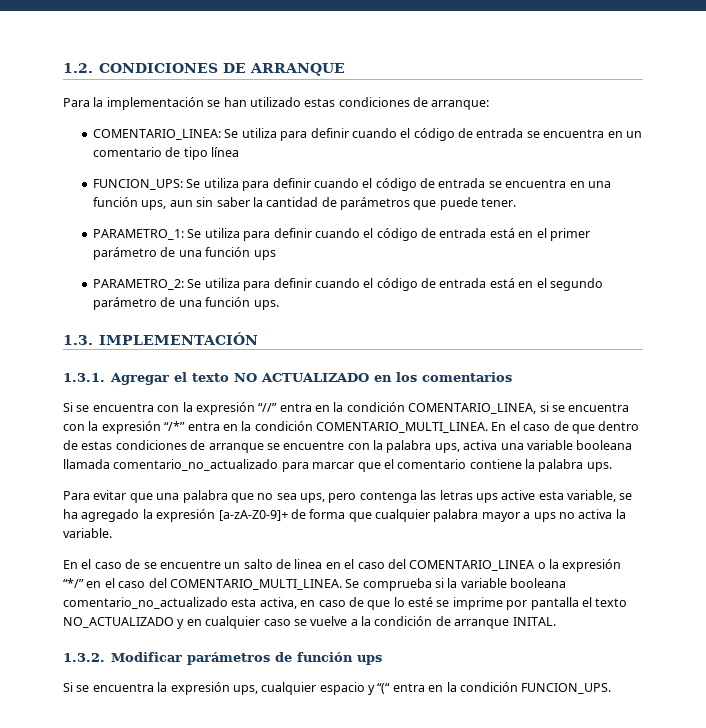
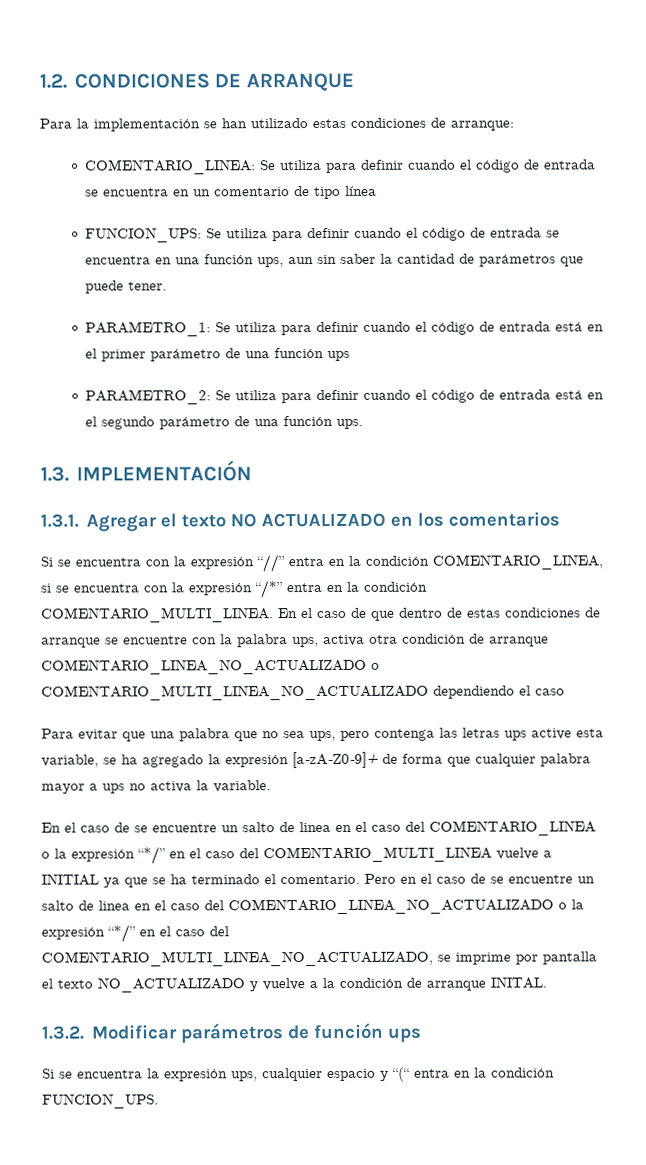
[500,440,633,450] [63,459,612,472] una variable booleana llamada comentario_no_actualizado para marcar que el comentario contiene la palabra ups. -> [369,633,549,647] [41,658,380,675] [41,684,565,701] otra condición de arranque COMENTARIO_LINEA_NO_ACTUALIZADO o COMENTARIO_MULTI_LINEA_NO_ACTUALIZADO dependiendo el caso
[169,578,567,591] [63,597,433,610] COMENTARIO_MULTI_LINEA. Se comprueba si la variable booleana comentario_no_actualizado esta activa, en caso de que lo esté -> [263,846,552,863] [41,873,595,888] [41,898,584,915] [41,924,229,943] [41,950,433,967] COMENTARIO_MULTI_LINEA vuelve a INITIAL ya que se ha terminado el comentario. Pero en el caso de se encuentre un salto de linea en el caso del COMENTARIO_LINEA_NO_ACTUALIZADO o la expresión “*/” en el caso del COMENTARIO_MULTI_LINEA_NO_ACTUALIZADO,
[186,616,307,629] en cualquier caso se -> (258, 986) none

